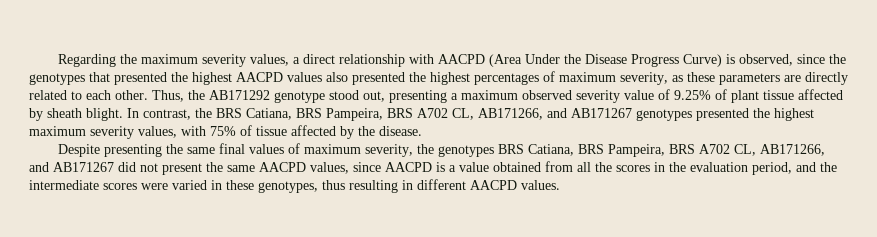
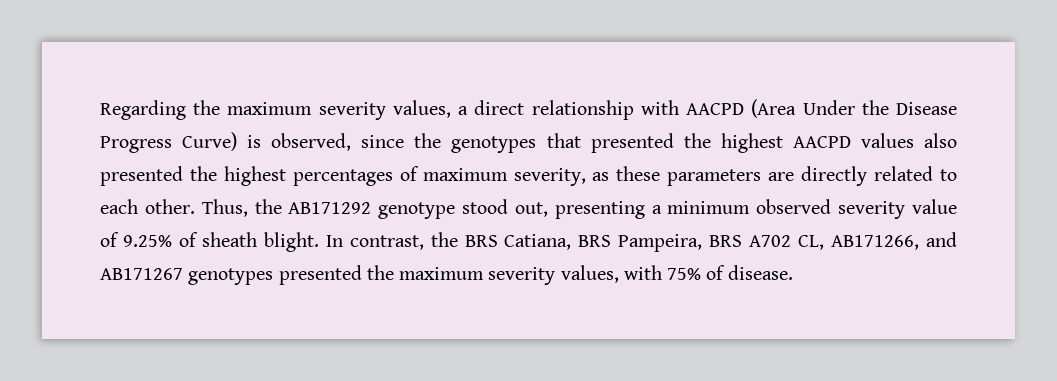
[461,90,518,100] maximum -> [667,201,751,214] minimum
[731,89,843,103] [29,108,43,121] plant tissue affected by -> (198, 239) none
[774,108,814,121] highest -> (394, 272) none
[256,125,422,139] [57,143,825,157] [29,161,837,175] [29,179,560,193] tissue affected by the disease. // Despite presenting the same final values of maximum severity, the genotypes BRS Catiana, BRS Pampeira, BRS A702 CL, AB171266, and AB171267 did not present the same AACPD values, since AACPD is a value obtained from all the scores in the evaluation period, and the intermediate scores were varied in these genotypes, thus resulting in different AACPD values. -> [727,265,793,280] disease.

